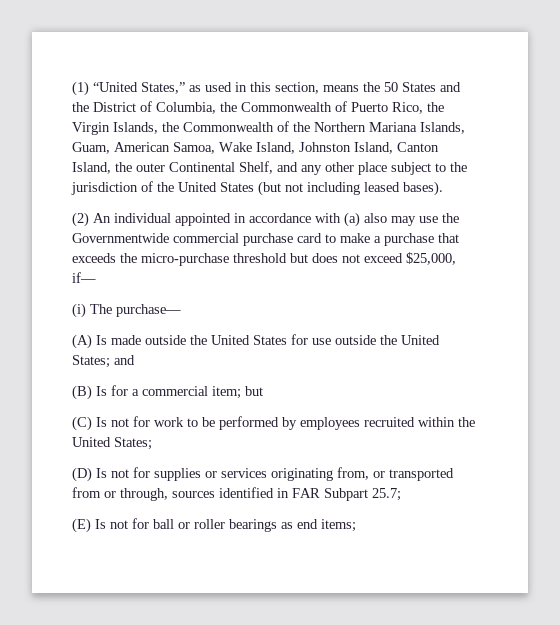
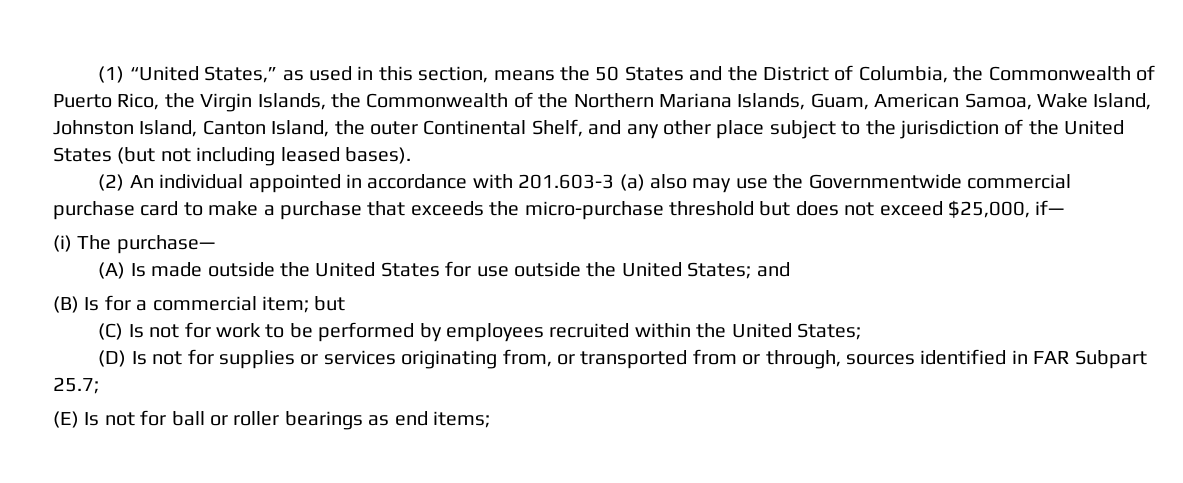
(341, 218) none -> [518,174,615,189] 201.603-3

